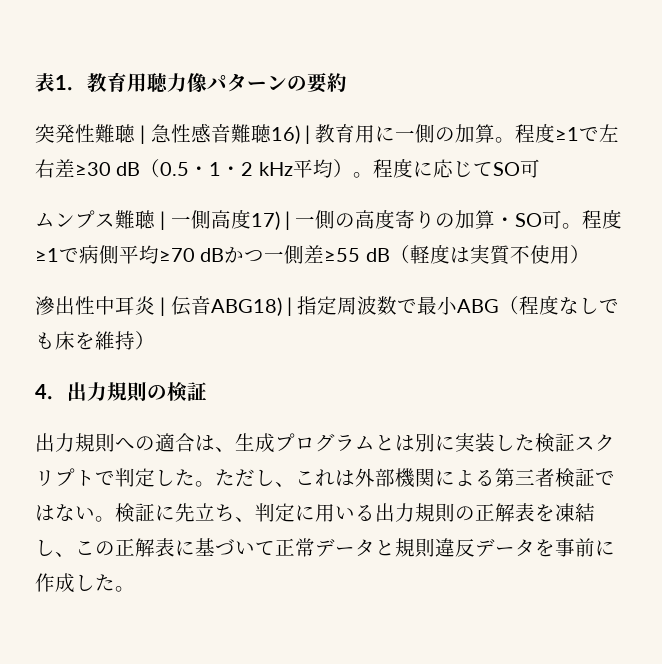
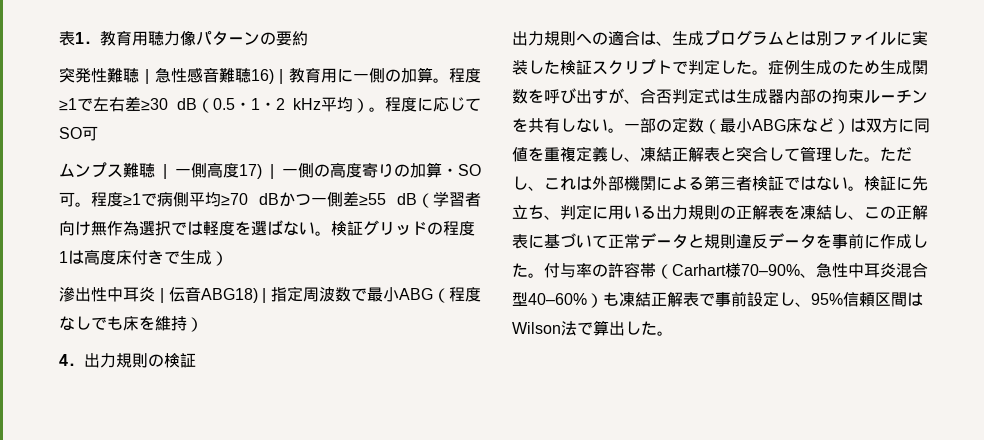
[409,245,570,265] 軽度は実質不使用 -> [433,191,481,207] [59,220,475,236] [59,249,212,265] 学習者向け無作為選択では軽度を選ばない。検証グリッドの程度1は高度床付きで生成
(435, 442) none -> [832,31,896,46] ファイル
(215, 484) none -> [768,59,928,75] [512,88,928,104] [512,117,930,134] [512,146,880,162] 症例生成のため生成関数を呼び出すが、合否判定式は生成器内部の拘束ルーチンを共有しない。一部の定数（最小ABG床など）は双方に同値を重複定義し、凍結正解表と突合して管理した。
(135, 589) none -> [544,262,928,279] [512,291,923,308] [512,320,673,336] 付与率の許容帯（Carhart様70–90%、急性中耳炎混合型40–60%）も凍結正解表で事前設定し、95%信頼区間はWilson法で算出した。

